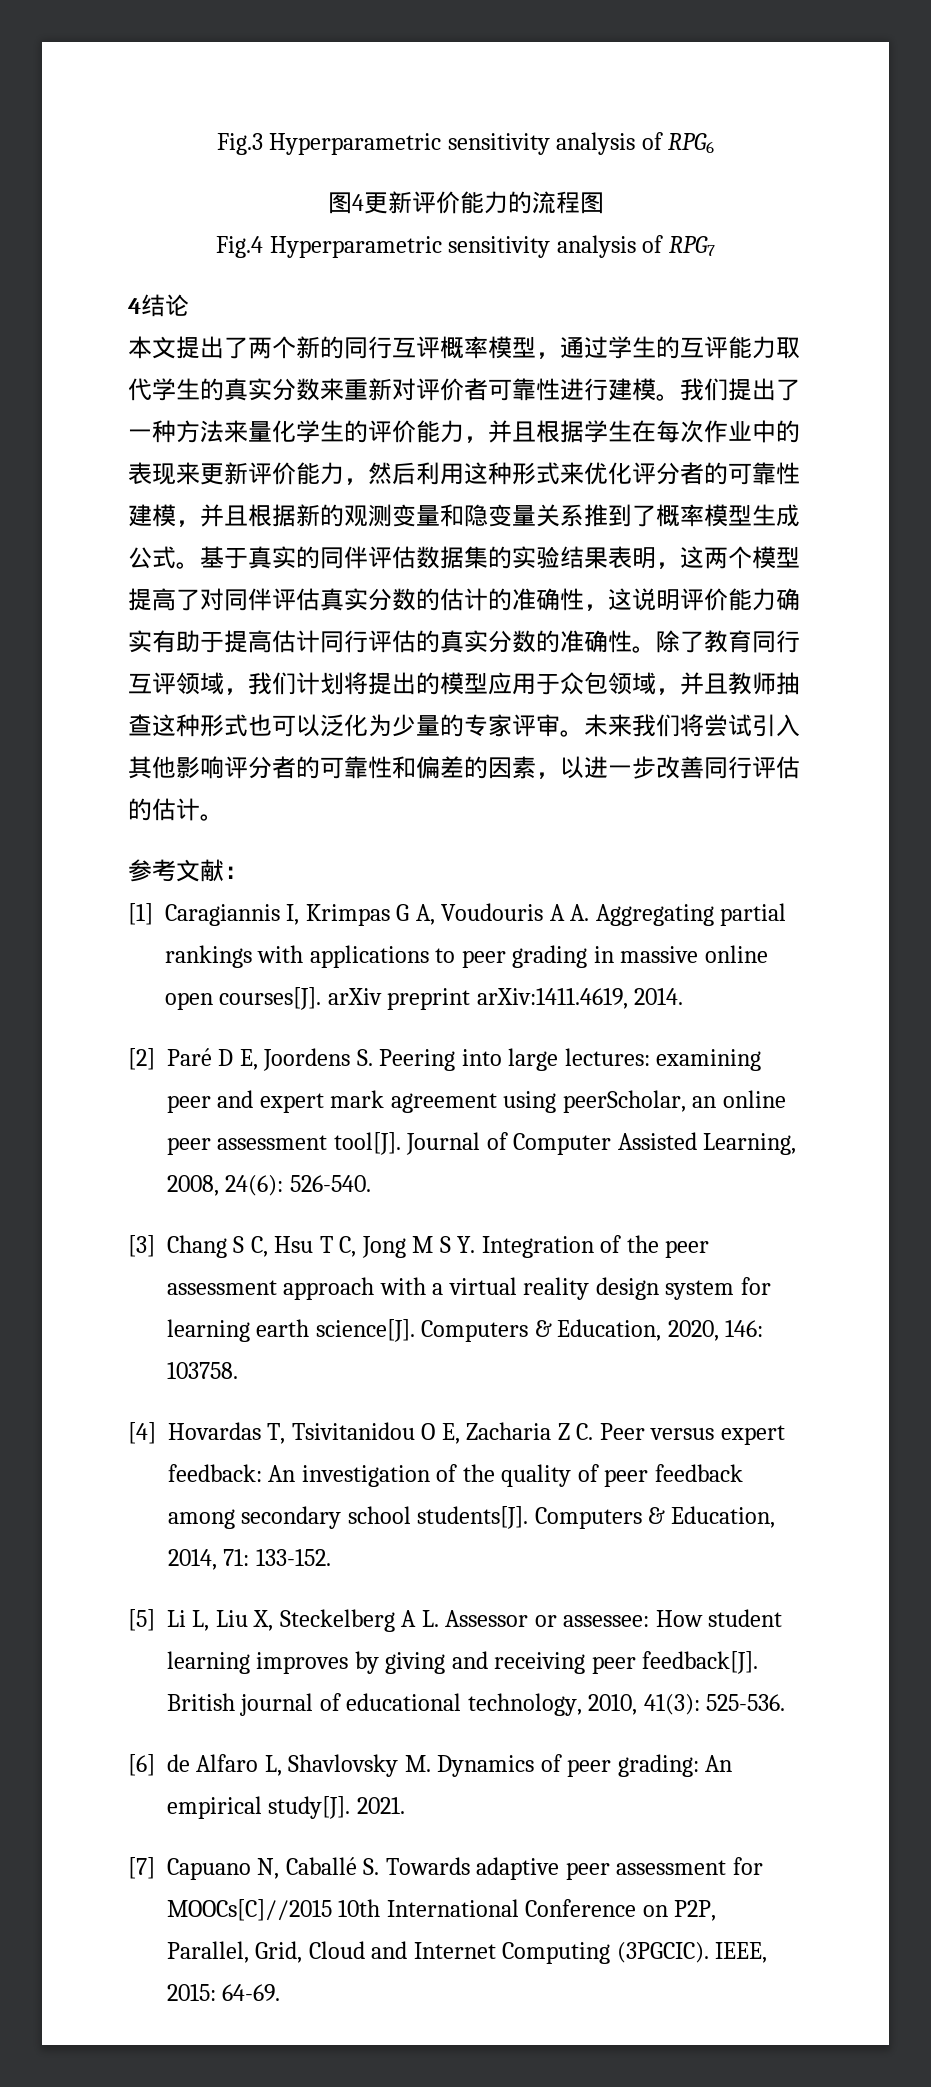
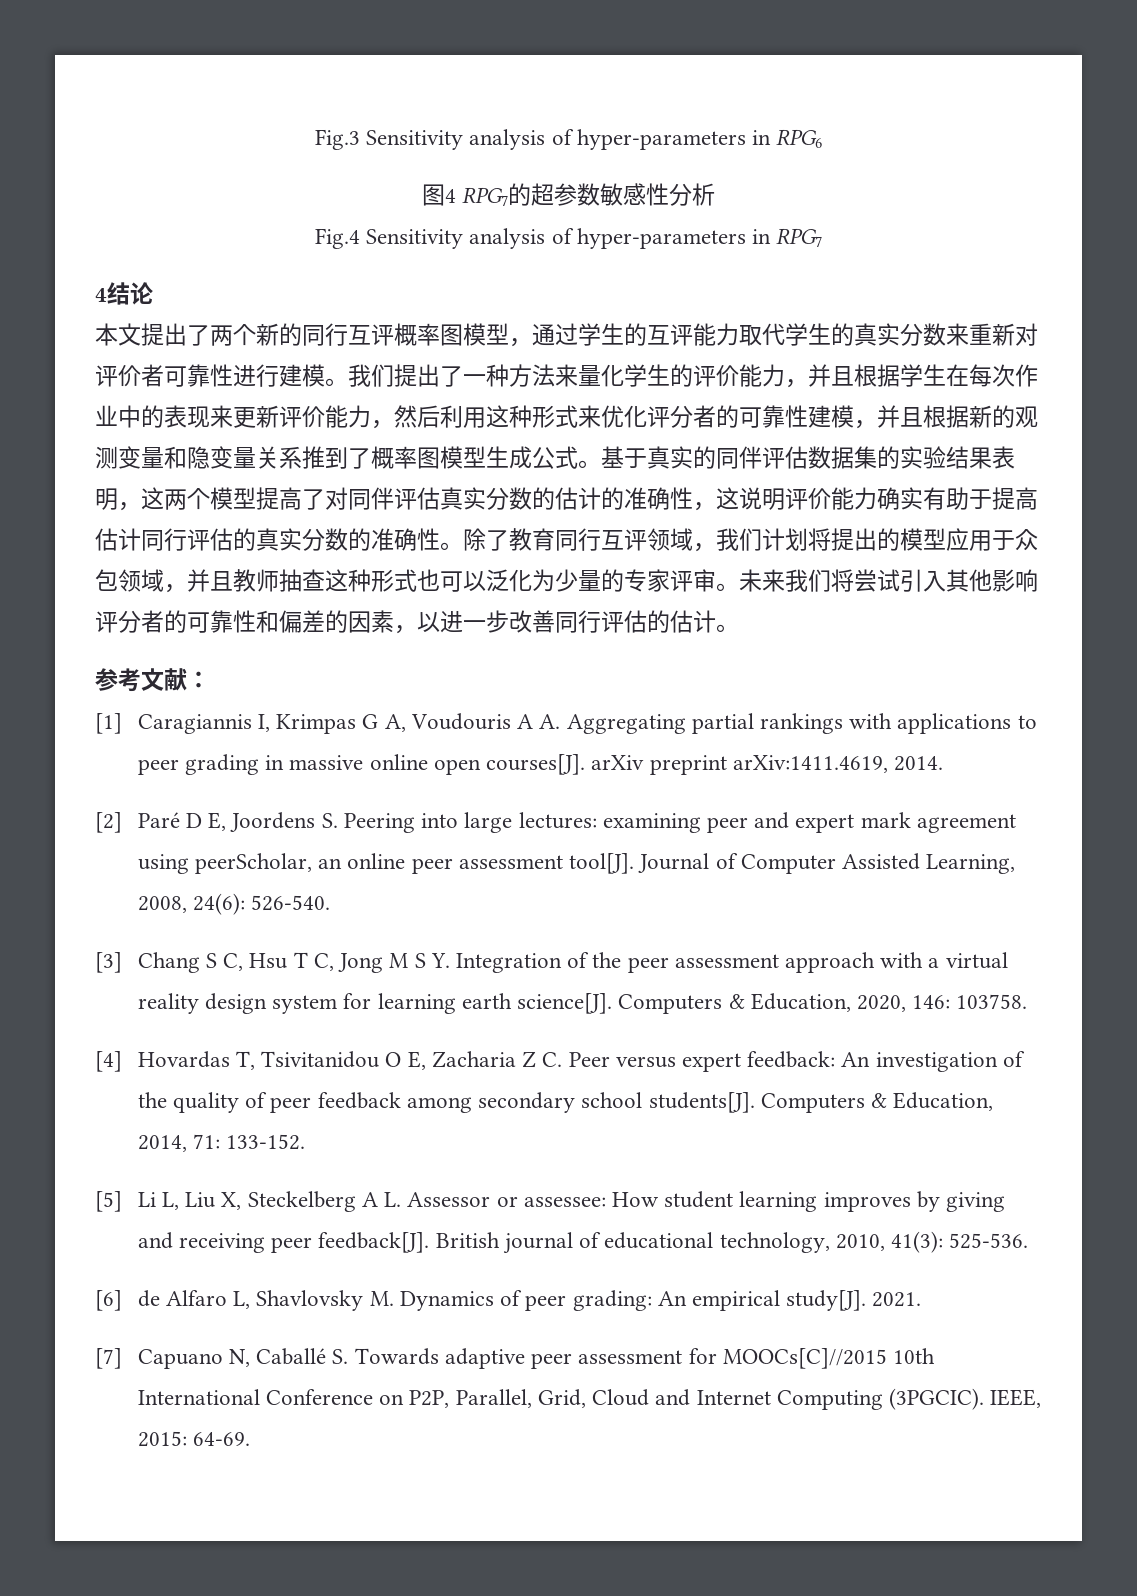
[269,132,715,155] [327,191,604,214] [216,235,664,258] Hyperparametric sensitivity analysis of RPG6 // 图4更新评价能力的流程图 // Fig.4 Hyperparametric sensitivity analysis of -> [366,129,823,150] [421,183,716,206] [314,228,771,249] Sensitivity analysis of hyper-parameters in RPG6 // 图4 RPG7的超参数敏感性分析 // Fig.4 Sensitivity analysis of hyper-parameters in
(488, 347) none -> [440,324,463,346] 图
(704, 515) none -> [417,447,440,469] 图

